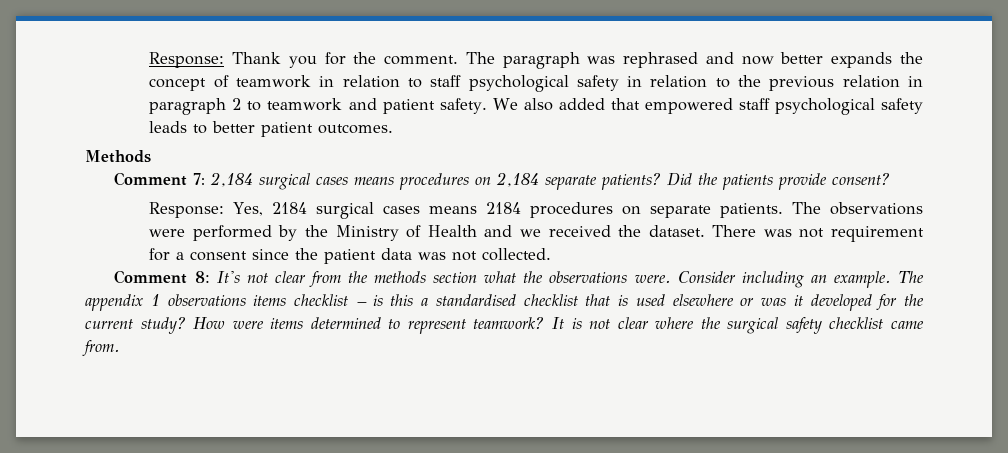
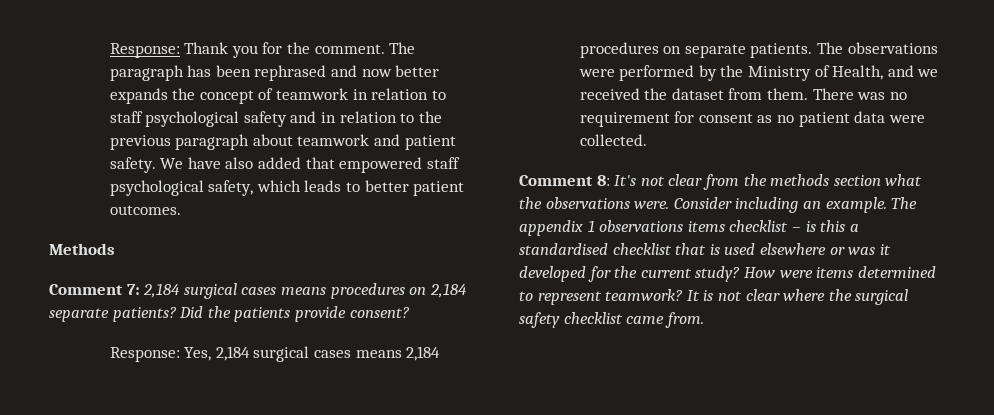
[587,56,616,64] was -> [187,65,251,77] has been
(619, 83) none -> [290,111,317,123] and
[842,75,924,88] [149,98,262,115] relation in paragraph 2 to -> [175,134,293,150] paragraph about
(518, 104) none -> [187,157,221,169] have
[880,98,923,114] safety -> [208,180,301,196] safety, which
[272,202,522,219] 2184 surgical cases means 2184 -> [215,346,441,362] 2,184 surgical cases means 2,184
[427,225,477,237] Health -> [832,65,884,80] Health,
[648,225,705,237] dataset. -> [671,88,809,100] dataset from them.
[799,228,825,238] not -> [889,92,907,100] no
[176,248,478,264] a consent since the patient data was not -> [698,111,925,127] consent as no patient data were

